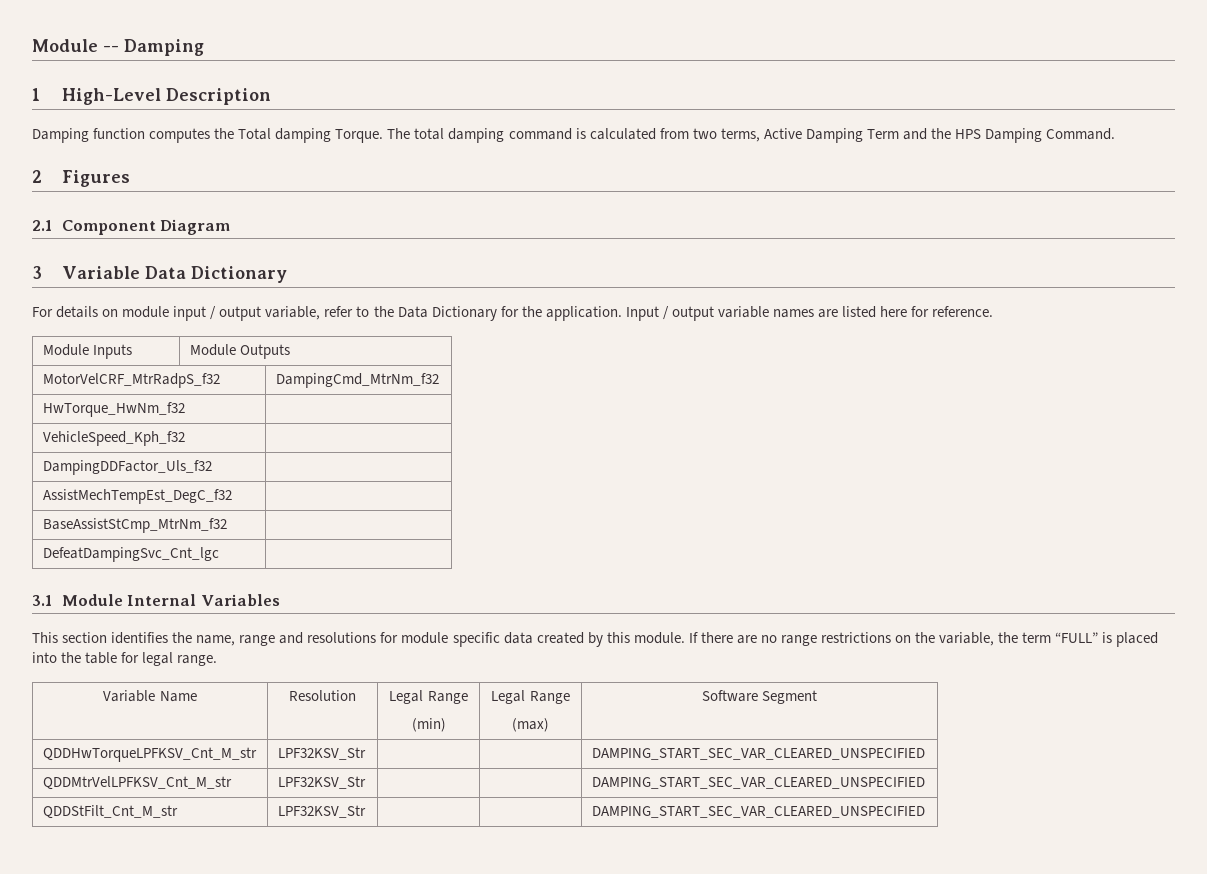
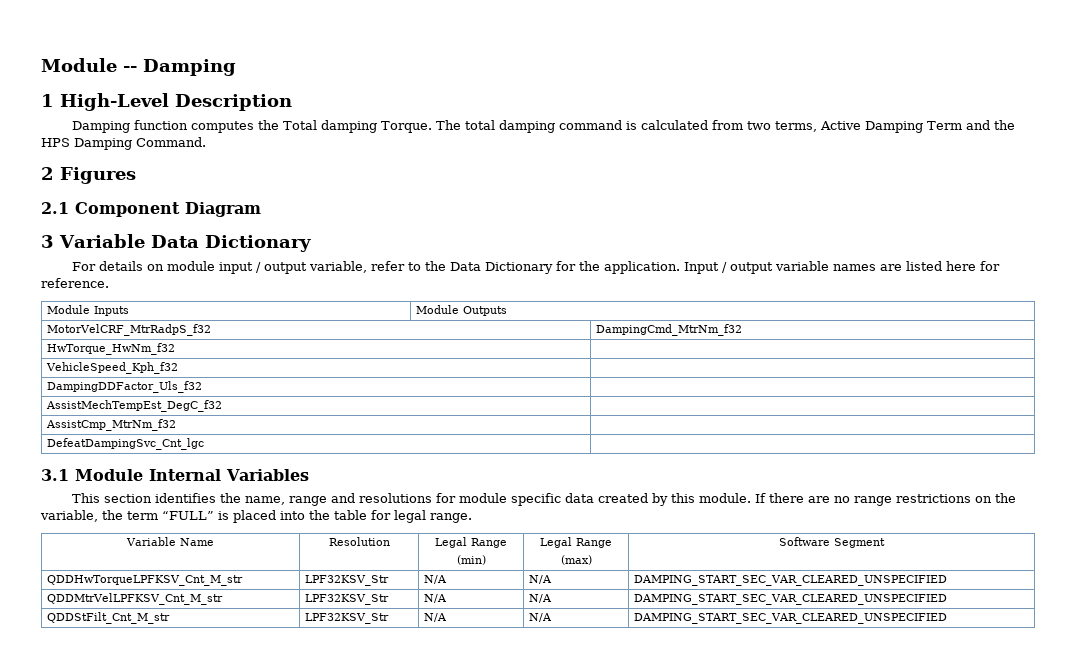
[42,518,227,533] BaseAssistStCmp_MtrNm_f32 -> [45,419,176,431] AssistCmp_MtrNm_f32
(366, 753) | -> [423,575,447,584] [528,575,552,584] N/A | N/A
(366, 782) | -> [423,594,447,603] [528,594,552,603] N/A | N/A
(366, 811) | -> [423,613,447,622] [528,613,552,622] N/A | N/A

